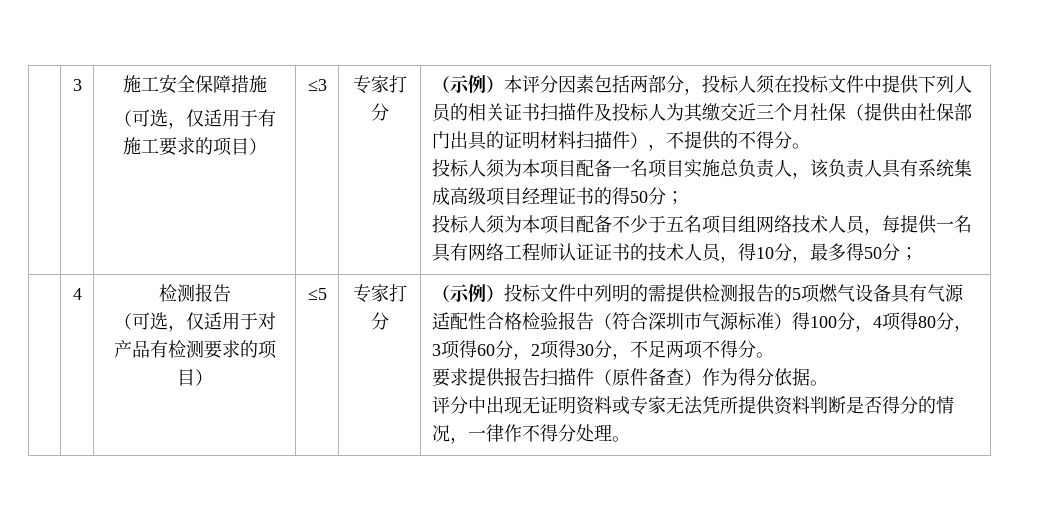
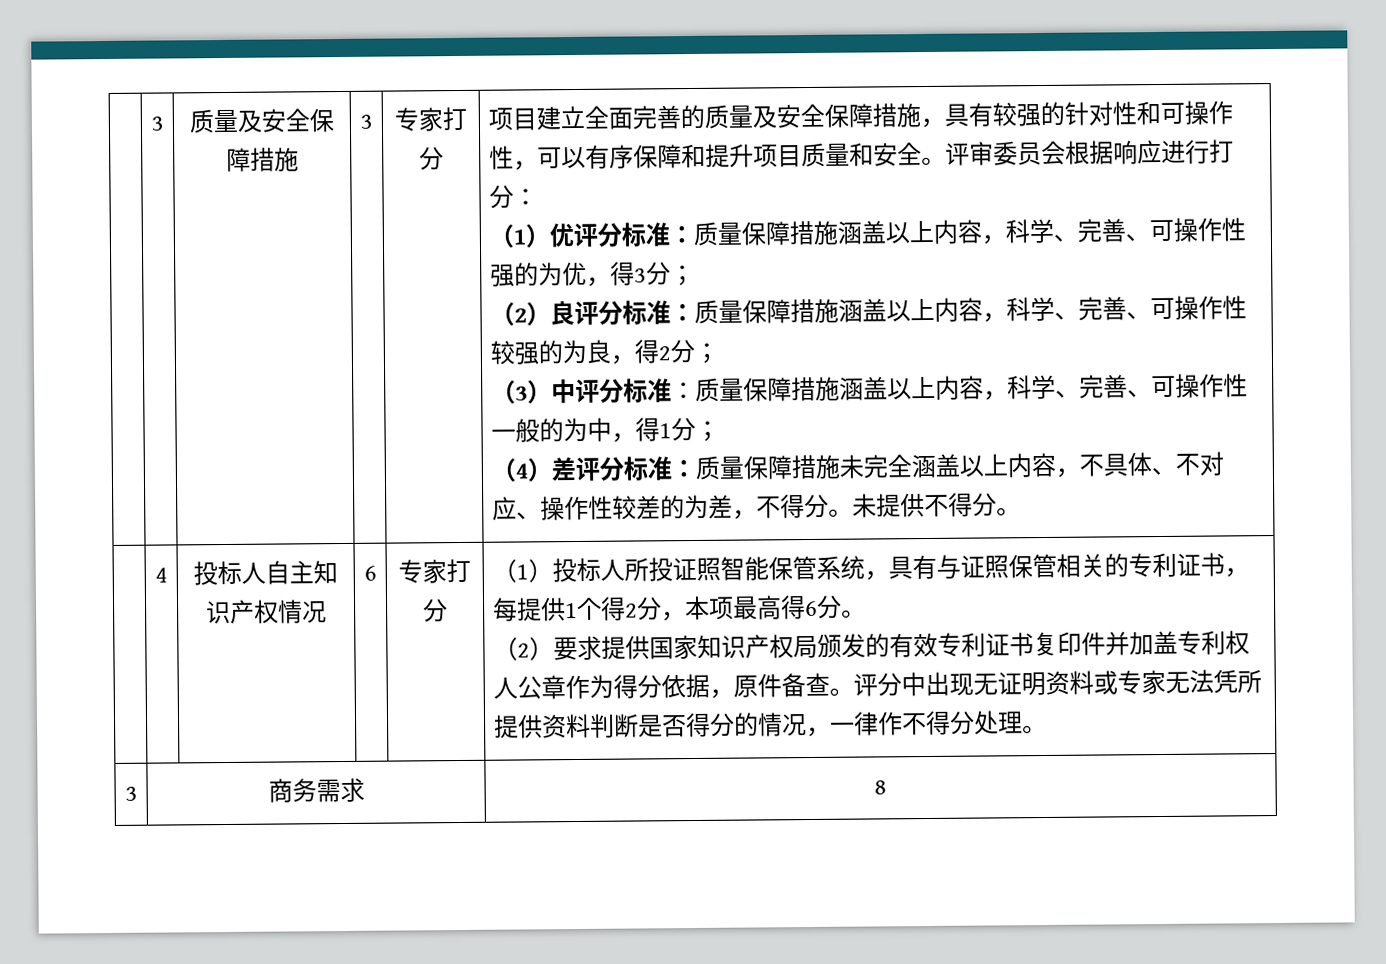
[72,79,82,91] [122,74,267,94] [113,109,276,129] [122,137,267,156] [307,79,327,91] [352,75,407,94] [370,103,389,121] [431,75,972,95] [431,103,972,122] [431,131,810,151] [431,159,972,179] [431,187,684,206] [431,215,972,235] [431,243,918,263] [72,288,82,300] [158,283,231,302] [113,312,276,332] [113,340,277,359] [176,369,213,386] [307,288,327,300] [352,284,407,303] [370,312,389,330] [431,283,964,303] [431,311,972,332] [431,340,774,360] [431,367,702,387] | 3 | 施工安全保障措施 // （可选，仅适用于有施工要求的项目） | ≤3 | 专家打分 | （示例）本评分因素包括两部分，投标人须在投标文件中提供下列人员的相关证书扫描件及投标人为其缴交近三个月社保（提供由社保部门出具的证明材料扫描件），不提供的不得分。 // 投标人须为本项目配备一名项目实施总负责人，该负责人具有系统集成高级项目经理证书的得50分； // 投标人须为本项目配备不少于五名项目组网络技术人员，每提供一名具有网络工程师认证证书的技术人员，得10分，最多得50分； // | 4 | 检测报告 // （可选，仅适用于对产品有检测要求的项目） | ≤5 | 专家打分 | （示例）投标文件中列明的需提供检测报告的5项燃气设备具有气源适配性合格检验报告（符合深圳市气源标准）得100分，4项得80分，3项得60分，2项得30分，不足两项不得分。 // 要求提供报告扫描件（原件备查） -> [150,116,164,131] [189,108,334,134] [226,147,299,172] [359,114,373,129] [394,106,467,132] [419,146,444,171] [487,100,1233,131] [488,139,1234,171] [488,184,538,209] [488,217,1246,248] [489,261,695,287] [489,295,1247,326] [489,338,719,365] [490,373,1248,404] [490,416,720,443] [490,451,1224,482] [491,492,1021,521] [154,567,168,583] [193,560,338,586] [206,599,327,625] [363,565,377,581] [398,558,471,584] [422,598,448,623] [491,552,1249,583] [491,594,866,622] [492,630,1250,661] [492,675,566,700] | 3 | 质量及安全保障措施 | 3 | 专家打分 | 项目建立全面完善的质量及安全保障措施，具有较强的针对性和可操作性，可以有序保障和提升项目质量和安全。评审委员会根据响应进行打分： // （1）优评分标准：质量保障措施涵盖以上内容，科学、完善、可操作性强的为优，得3分； // （2）良评分标准：质量保障措施涵盖以上内容，科学、完善、可操作性较强的为良，得2分； // （3）中评分标准：质量保障措施涵盖以上内容，科学、完善、可操作性一般的为中，得1分； // （4）差评分标准：质量保障措施未完全涵盖以上内容，不具体、不对应、操作性较差的为差，不得分。未提供不得分。 // | 4 | 投标人自主知识产权情况 | 6 | 专家打分 | （1）投标人所投证照智能保管系统，具有与证照保管相关的专利证书，每提供1个得2分，本项最高得6分。 // （2）要求提供国家知识产权局颁发的有效专利证书复印件并加盖专利权人公章
[809,380,828,386] 。 // -> [708,672,854,699] ，原件备查。
(630, 439) none -> [124,786,138,801] [267,777,365,803] [874,780,887,795] // 3 | 商务需求 | 8

